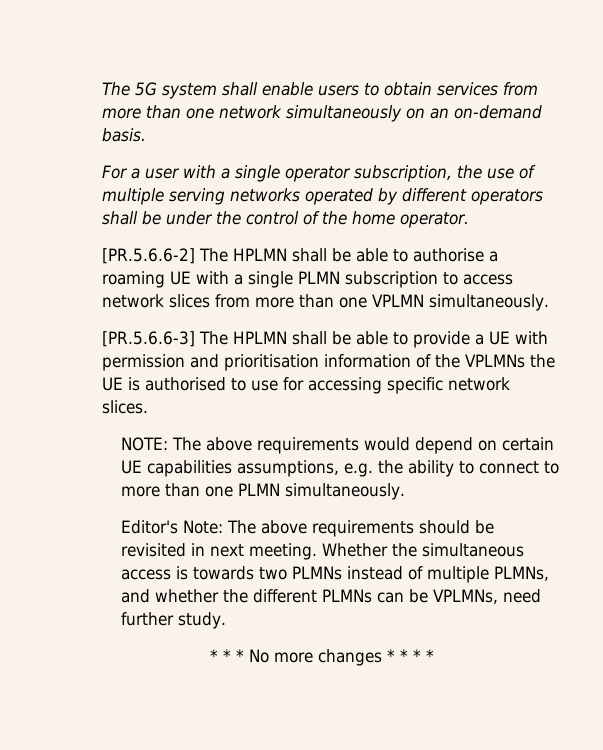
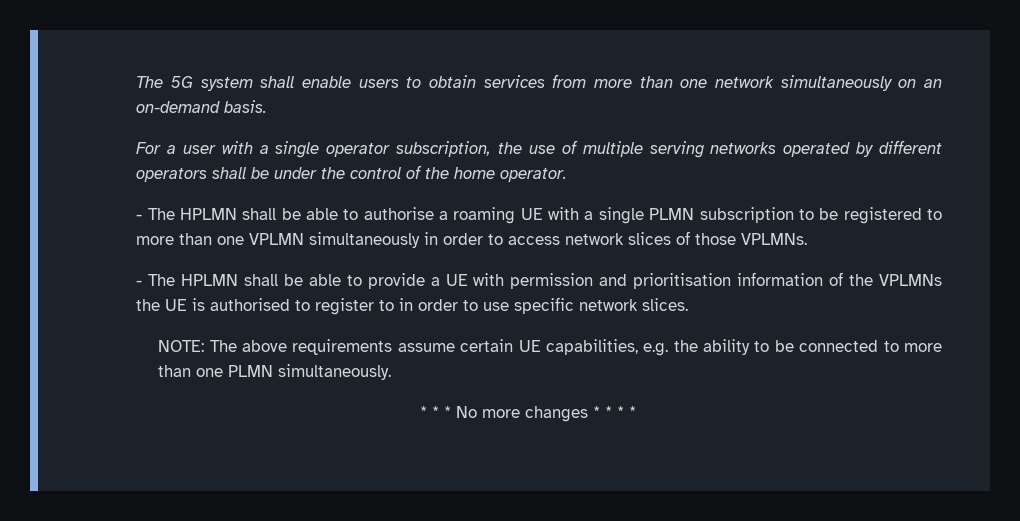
[102,248,196,264] [PR.5.6.6-2] -> [136,214,143,220] -
[463,274,514,285] [102,294,550,311] [102,331,196,347] access network slices from more than one VPLMN simultaneously. // [PR.5.6.6-3] -> [819,207,943,224] [136,231,808,248] [136,280,143,286] be registered to more than one VPLMN simultaneously in order to access network slices of those VPLMNs. // -
[251,377,383,394] use for accessing -> [315,298,510,315] register to in order to use
[363,437,554,454] [120,460,339,477] would depend on certain UE capabilities assumptions, -> [397,339,638,355] assume certain UE capabilities,
[478,461,539,474] connect -> [774,340,879,352] be connected
[120,520,494,537] [120,543,524,560] [120,566,549,583] [120,589,541,604] [120,612,226,629] // Editor's Note: The above requirements should be revisited in next meeting. Whether the simultaneous access is towards two PLMNs instead of multiple PLMNs, and whether the different PLMNs can be VPLMNs, need further study. -> (392, 372) none

